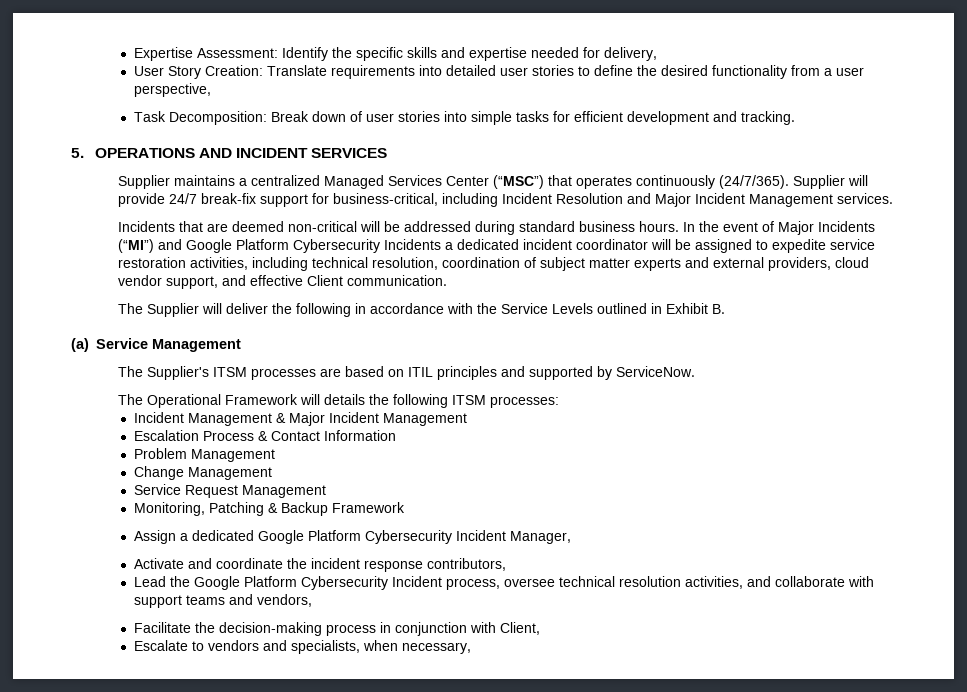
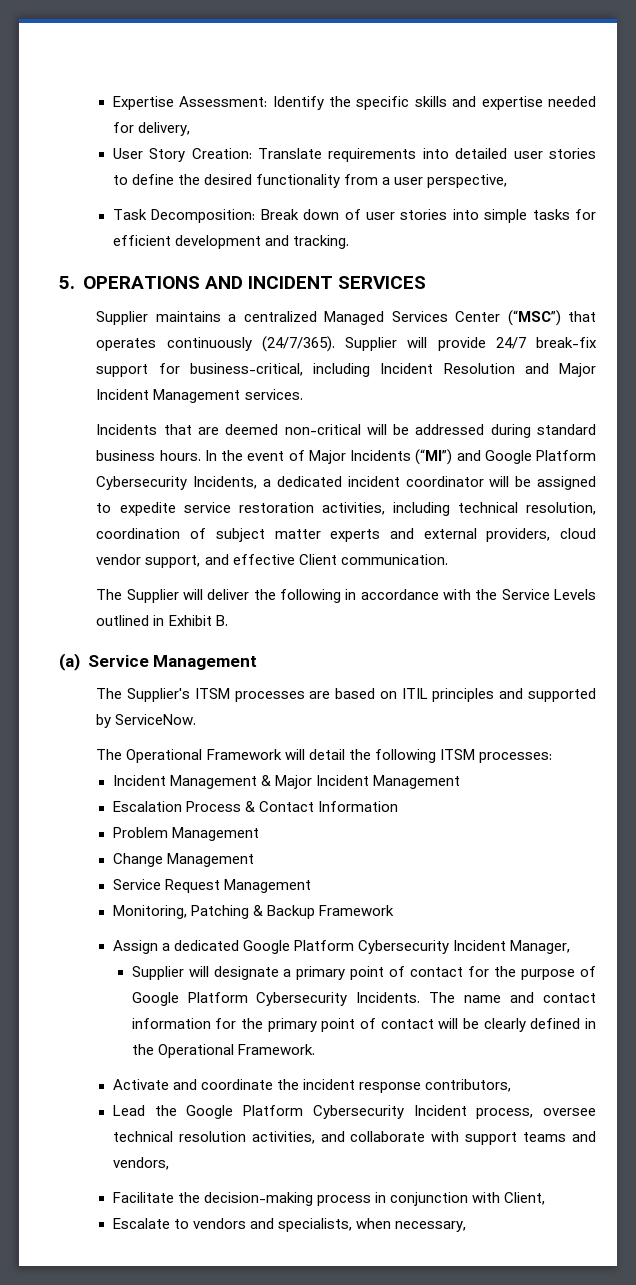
[384,239,442,250] Incidents -> [193,476,258,489] Incidents,
[324,394,366,405] details -> [308,749,345,760] detail
(571, 537) none -> [131,966,596,980] [131,992,596,1006] [131,1018,596,1032] [131,1044,315,1058] // Supplier will designate a primary point of contact for the purpose of Google Platform Cybersecurity Incidents. The name and contact information for the primary point of contact will be clearly defined in the Operational Framework.

